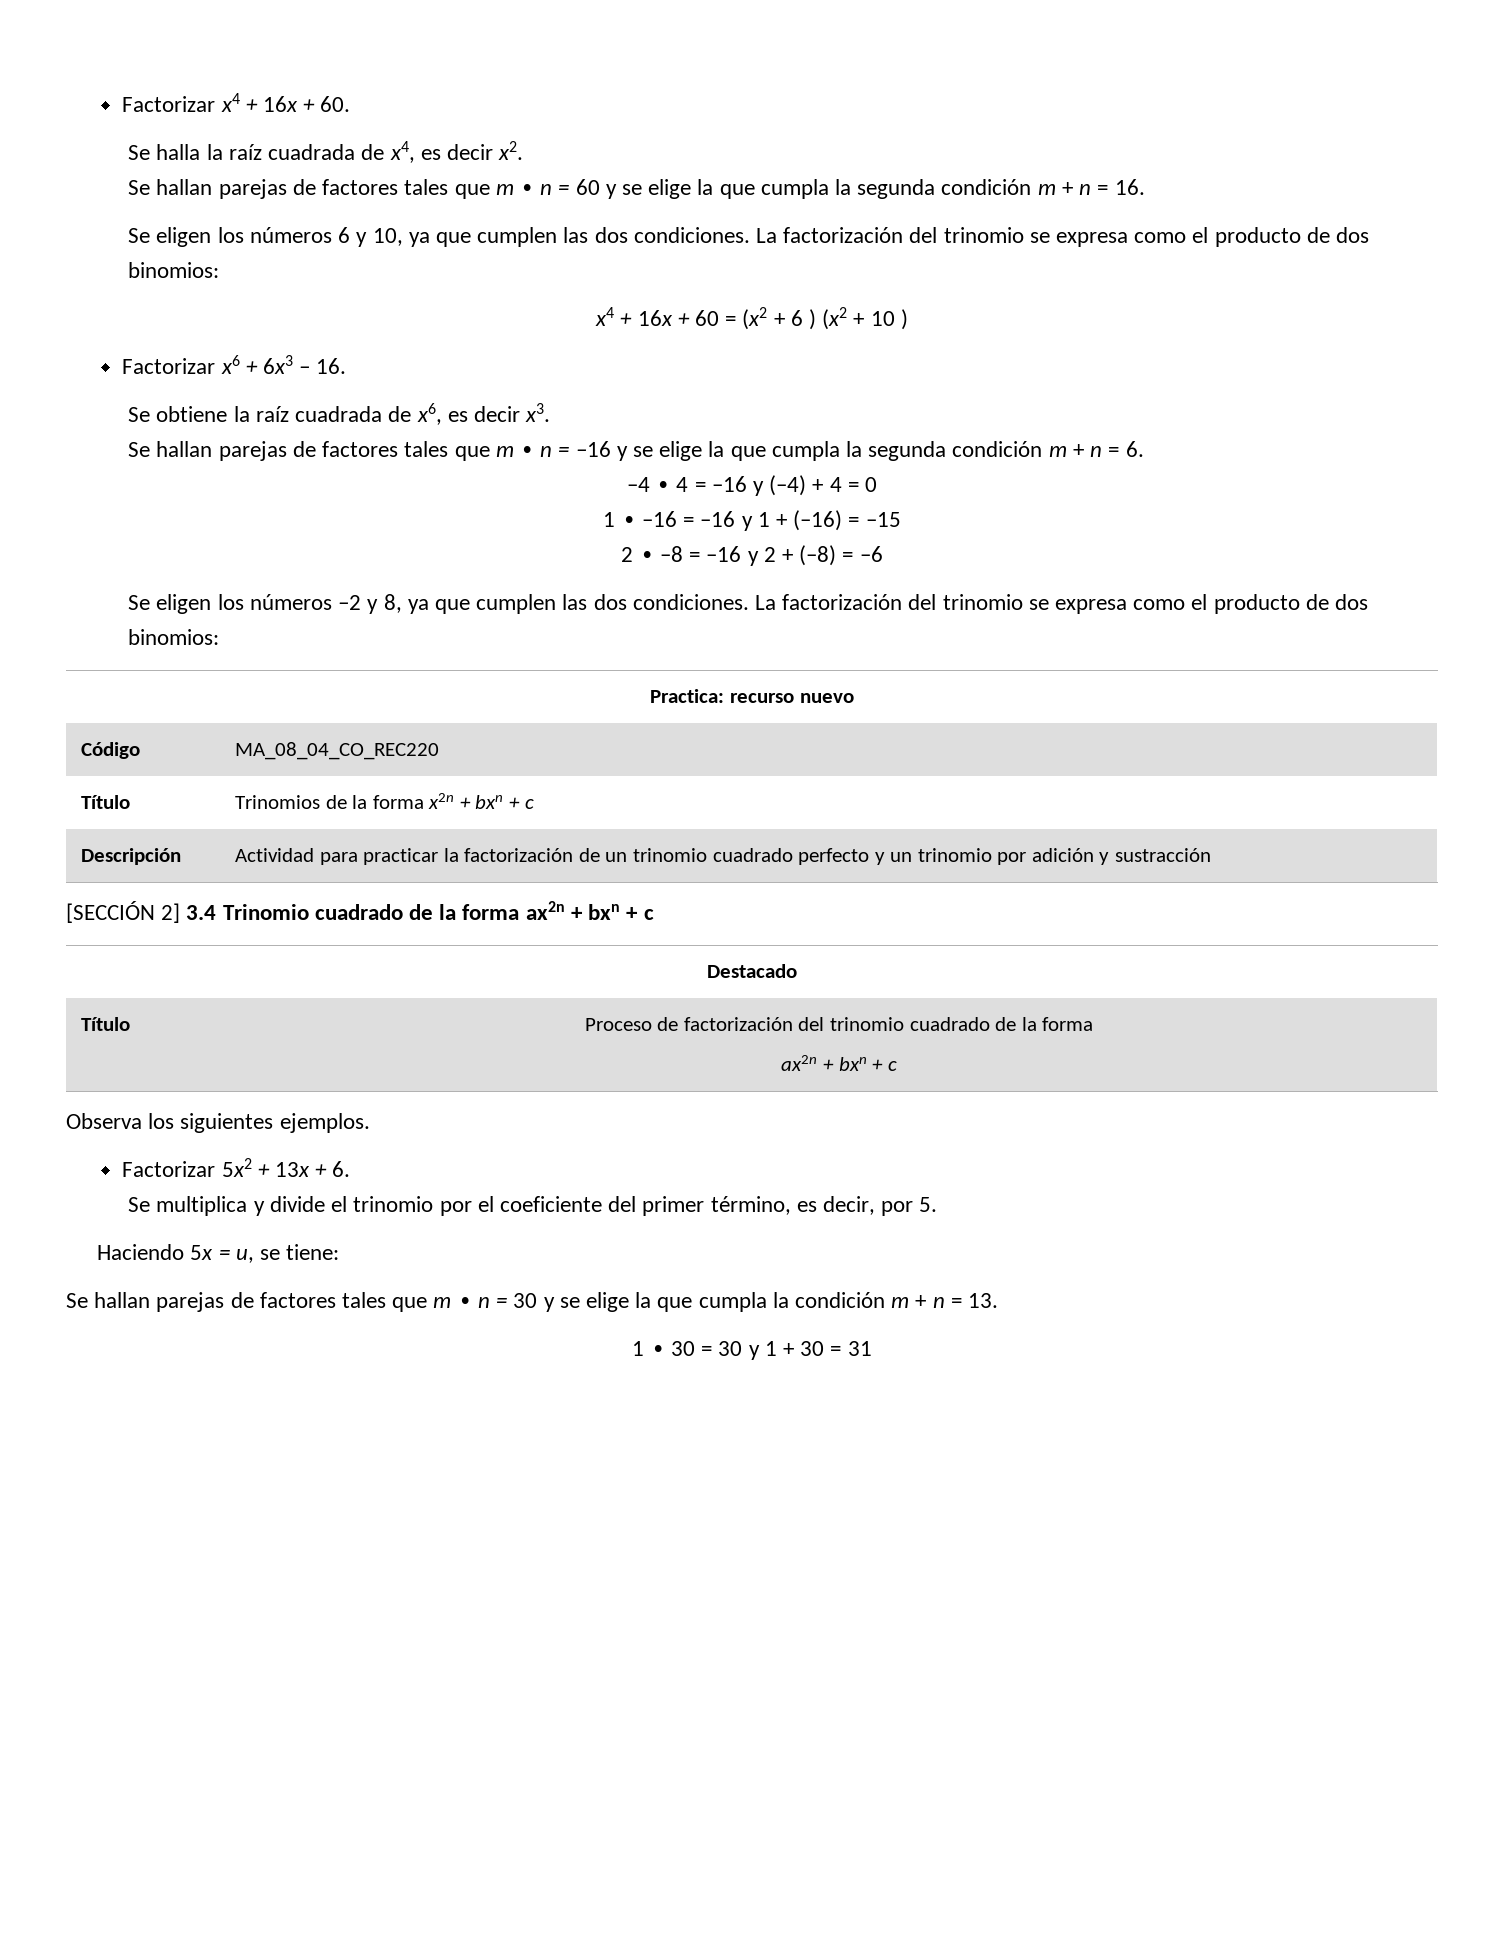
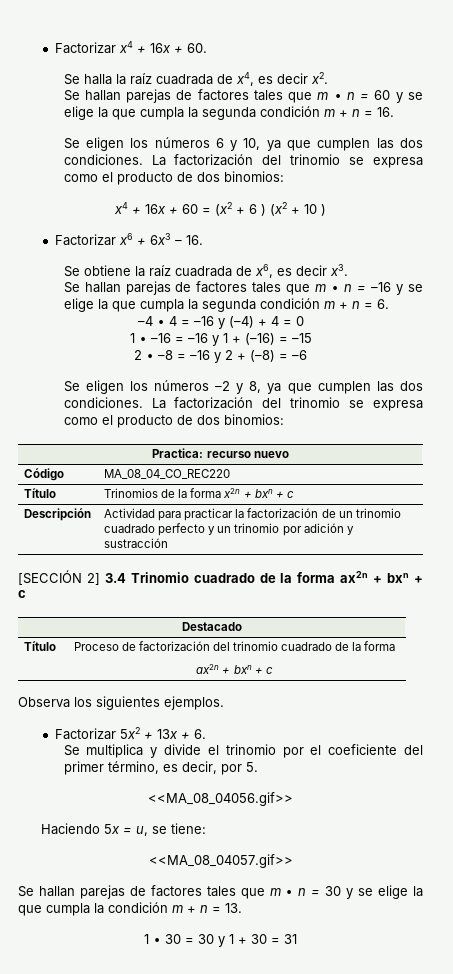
(938, 1204) none -> [148,792,293,806] // <<MA_08_04056.gif>>
(340, 1252) none -> [148,854,293,868] // <<MA_08_04057.gif>>

